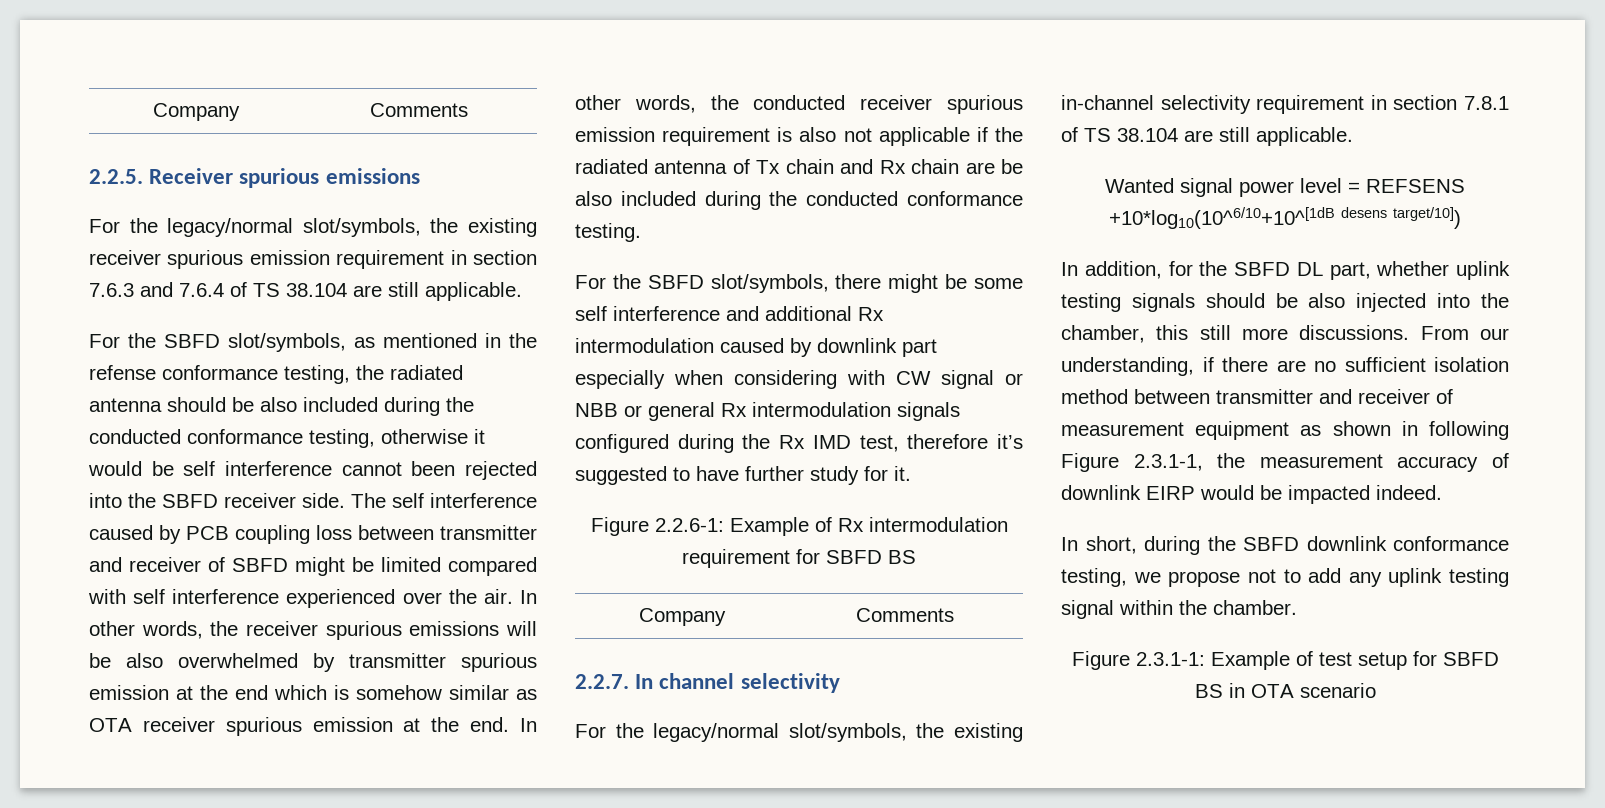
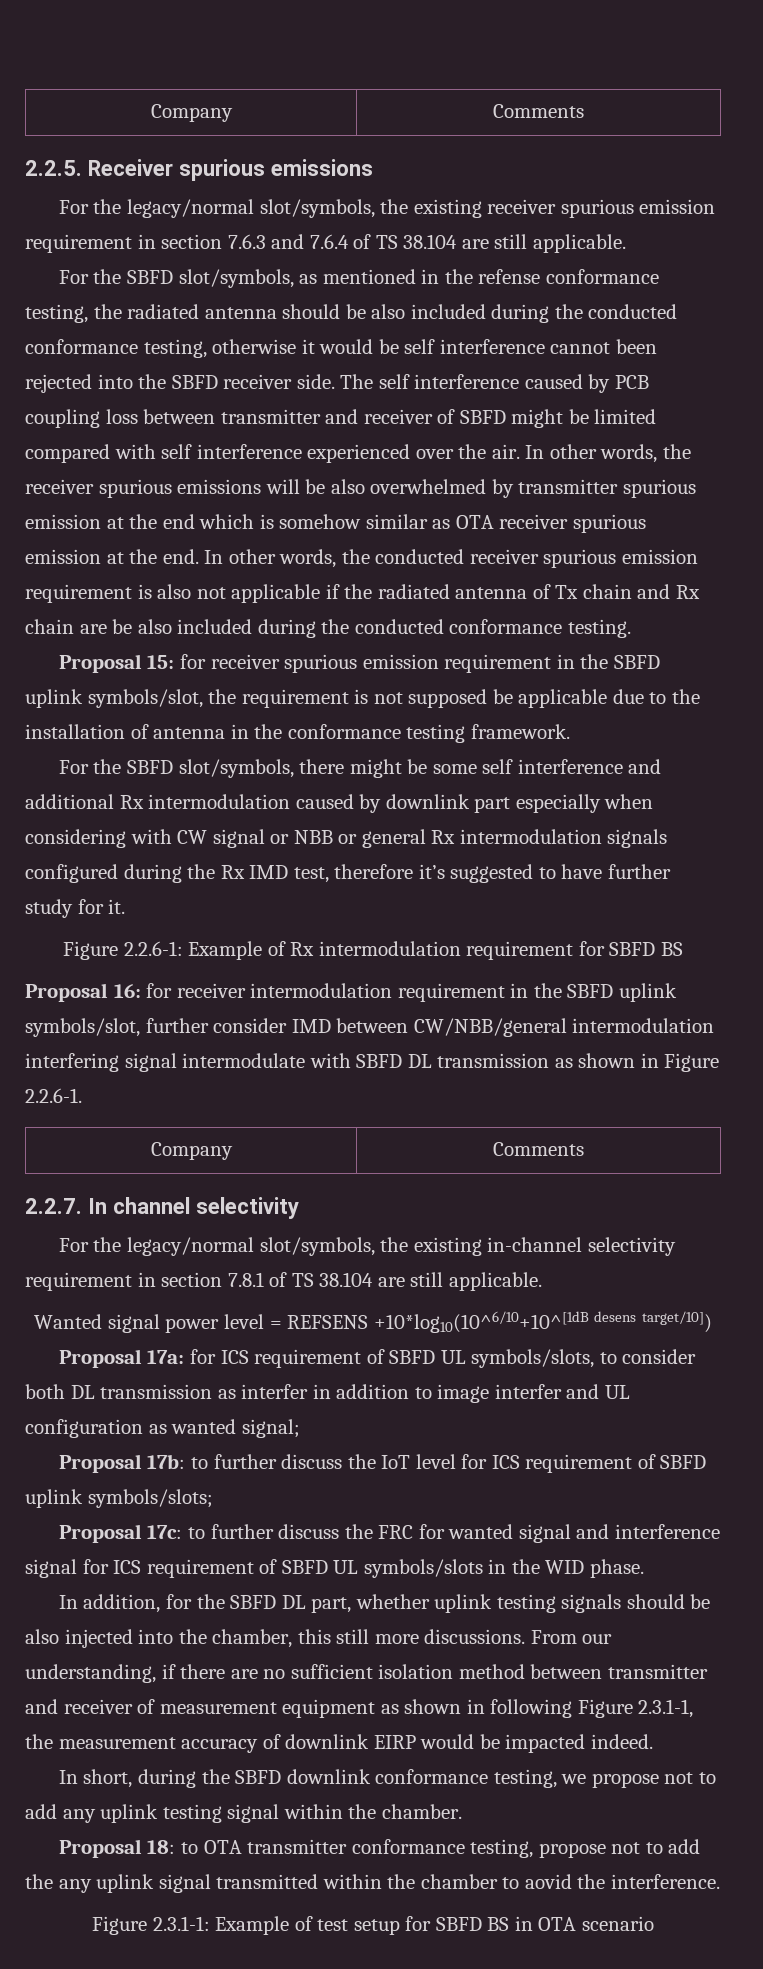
(641, 232) none -> [58,654,660,673] [25,689,700,708] [25,724,570,743] // Proposal 15: for receiver spurious emission requirement in the SBFD uplink symbols/slot, the requirement is not supposed be applicable due to the installation of antenna in the conformance testing framework.
(916, 557) none -> [25,983,677,1002] [25,1018,715,1037] [25,1053,720,1072] [25,1088,82,1103] // Proposal 16: for receiver intermodulation requirement in the SBFD uplink symbols/slot, further consider IMD between CW/NBB/general intermodulation interfering signal intermodulate with SBFD DL transmission as shown in Figure 2.2.6-1.
(1461, 218) none -> [58,1349,697,1368] [25,1384,630,1403] [25,1419,300,1438] [58,1454,707,1473] [25,1489,213,1508] [58,1524,720,1543] [25,1559,644,1578] // Proposal 17a: for ICS requirement of SBFD UL symbols/slots, to consider both DL transmission as interfer in addition to image interfer and UL configuration as wanted signal; // Proposal 17b: to further discuss the IoT level for ICS requirement of SBFD uplink symbols/slots; // Proposal 17c: to further discuss the FRC for wanted signal and interference signal for ICS requirement of SBFD UL symbols/slots in the WID phase.
(1297, 607) none -> [58,1839,701,1858] [25,1874,720,1893] // Proposal 18: to OTA transmitter conformance testing, propose not to add the any uplink signal transmitted within the chamber to aovid the interference.

